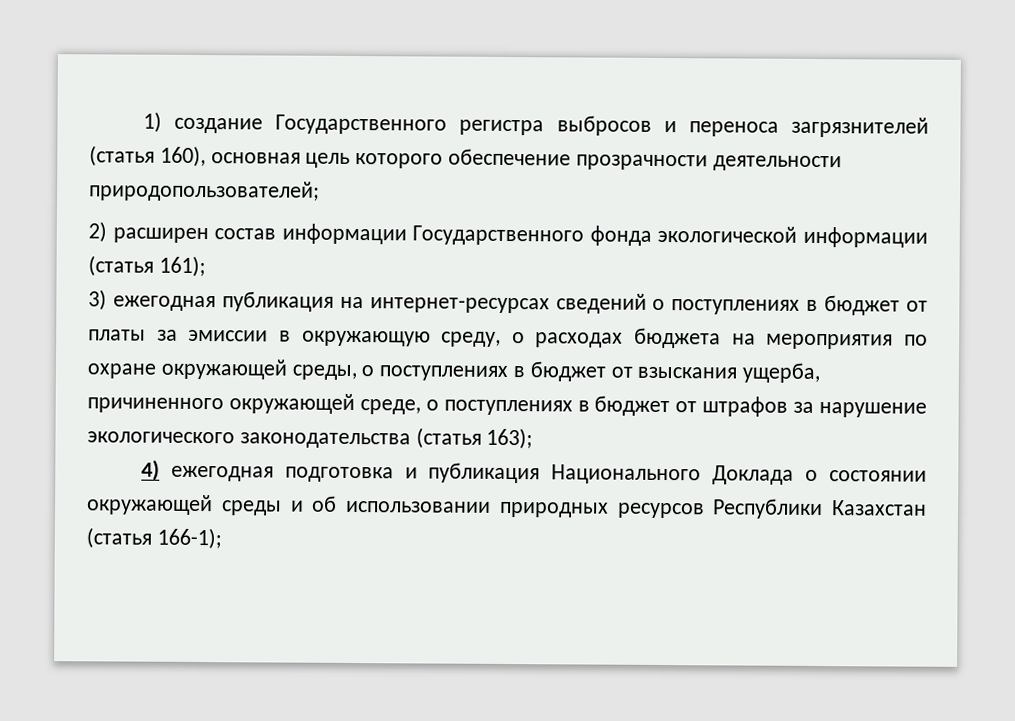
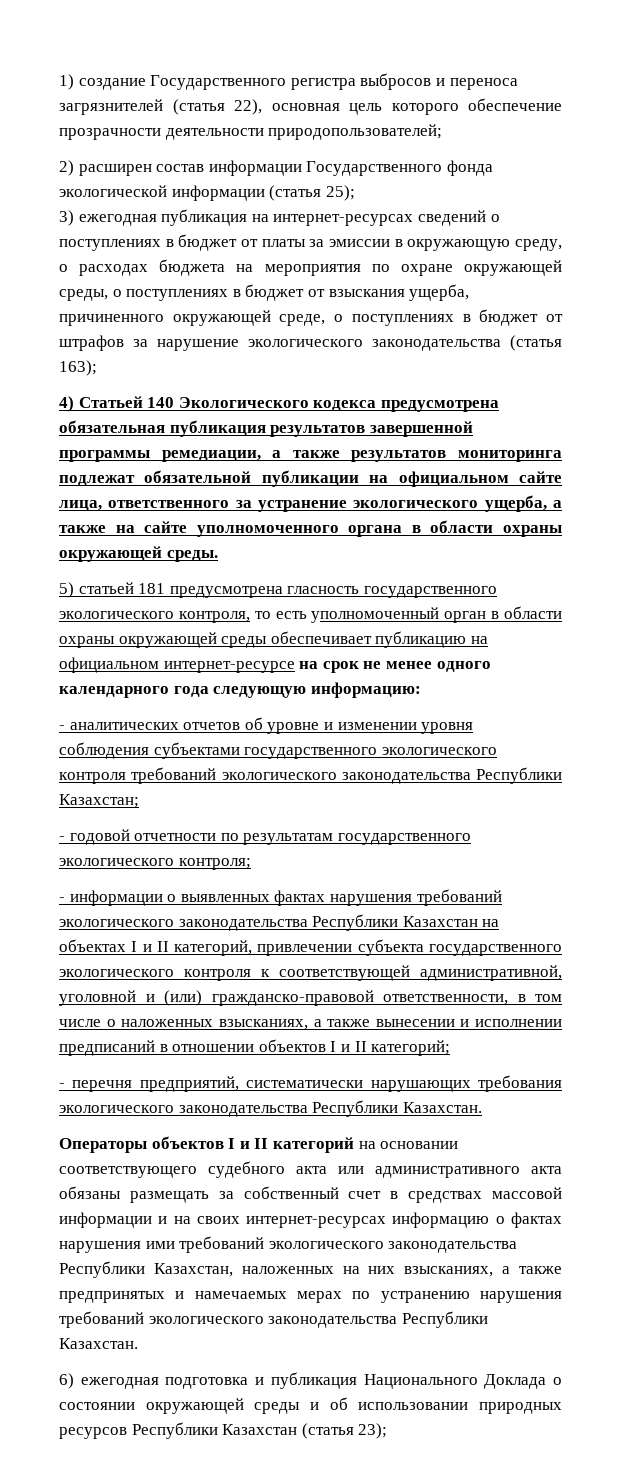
[159,145,206,168] 160), -> [234,99,262,115] 22),
[158,255,206,278] 161); -> [325,185,355,201] 25);
(160, 470) none -> [78,396,499,412] [59,420,473,437] [59,450,562,462] [59,470,562,487] [59,495,562,512] [59,520,562,537] [59,546,218,562] [59,582,497,598] [59,606,562,623] [59,631,488,648] [59,657,491,673] [59,682,421,698] [59,717,474,734] [59,742,497,759] [59,767,562,784] [59,794,139,808] [59,829,471,845] [59,858,251,870] [59,889,502,906] [59,914,500,931] [59,939,562,956] [59,965,562,981] [59,990,562,1006] [59,1019,562,1030] [59,1039,451,1056] [59,1075,562,1092] [59,1100,482,1117] [59,1136,459,1153] [59,1161,562,1178] [59,1186,562,1203] [59,1212,562,1228] [59,1236,518,1253] [59,1261,562,1278] [59,1291,562,1303] [59,1311,488,1328] [59,1338,138,1349] [59,1373,74,1389] Статьей 140 Экологического кодекса предусмотрена обязательная публикация результатов завершенной программы ремедиации, а также результатов мониторинга подлежат обязательной публикации на официальном сайте лица, ответственного за устранение экологического ущерба, а также на сайте уполномоченного органа в области охраны окружающей среды. // 5) статьей 181 предусмотрена гласность государственного экологического контроля, то есть уполномоченный орган в области охраны окружающей среды обеспечивает публикацию на официальном интернет-ресурсе на срок не менее одного календарного года следующую информацию: // - аналитических отчетов об уровне и изменении уровня соблюдения субъектами государственного экологического контроля требований экологического законодательства Республики Казахстан; // - годовой отчетности по результатам государственного экологического контроля; // - информации о выявленных фактах нарушения требований экологического законодательства Республики Казахстан на объектах I и II категорий, привлечении субъекта государственного экологического контроля к соответствующей административной, уголовной и (или) гражданско-правовой ответственности, в том числе о наложенных взысканиях, а также вынесении и исполнении предписаний в отношении объектов I и II категорий; // - перечня предприятий, систематически нарушающих требования экологического законодательства Республики Казахстан. // Операторы объектов I и II категорий на основании соответствующего судебного акта или административного акта обязаны размещать за собственный счет в средствах массовой информации и на своих интернет-ресурсах информацию о фактах нарушения ими требований экологического законодательства Республики Казахстан, наложенных на них взысканиях, а также предпринятых и намечаемых мерах по устранению нарушения требований экологического законодательства Республики Казахстан. // 6)
[156,527,222,550] 166-1); -> [358,1423,388,1439] 23);

